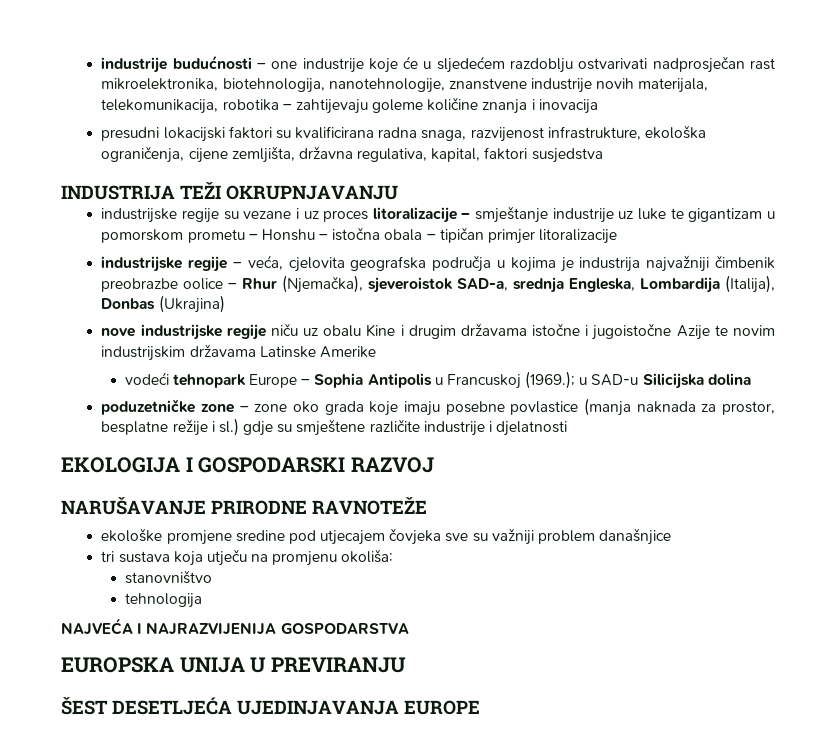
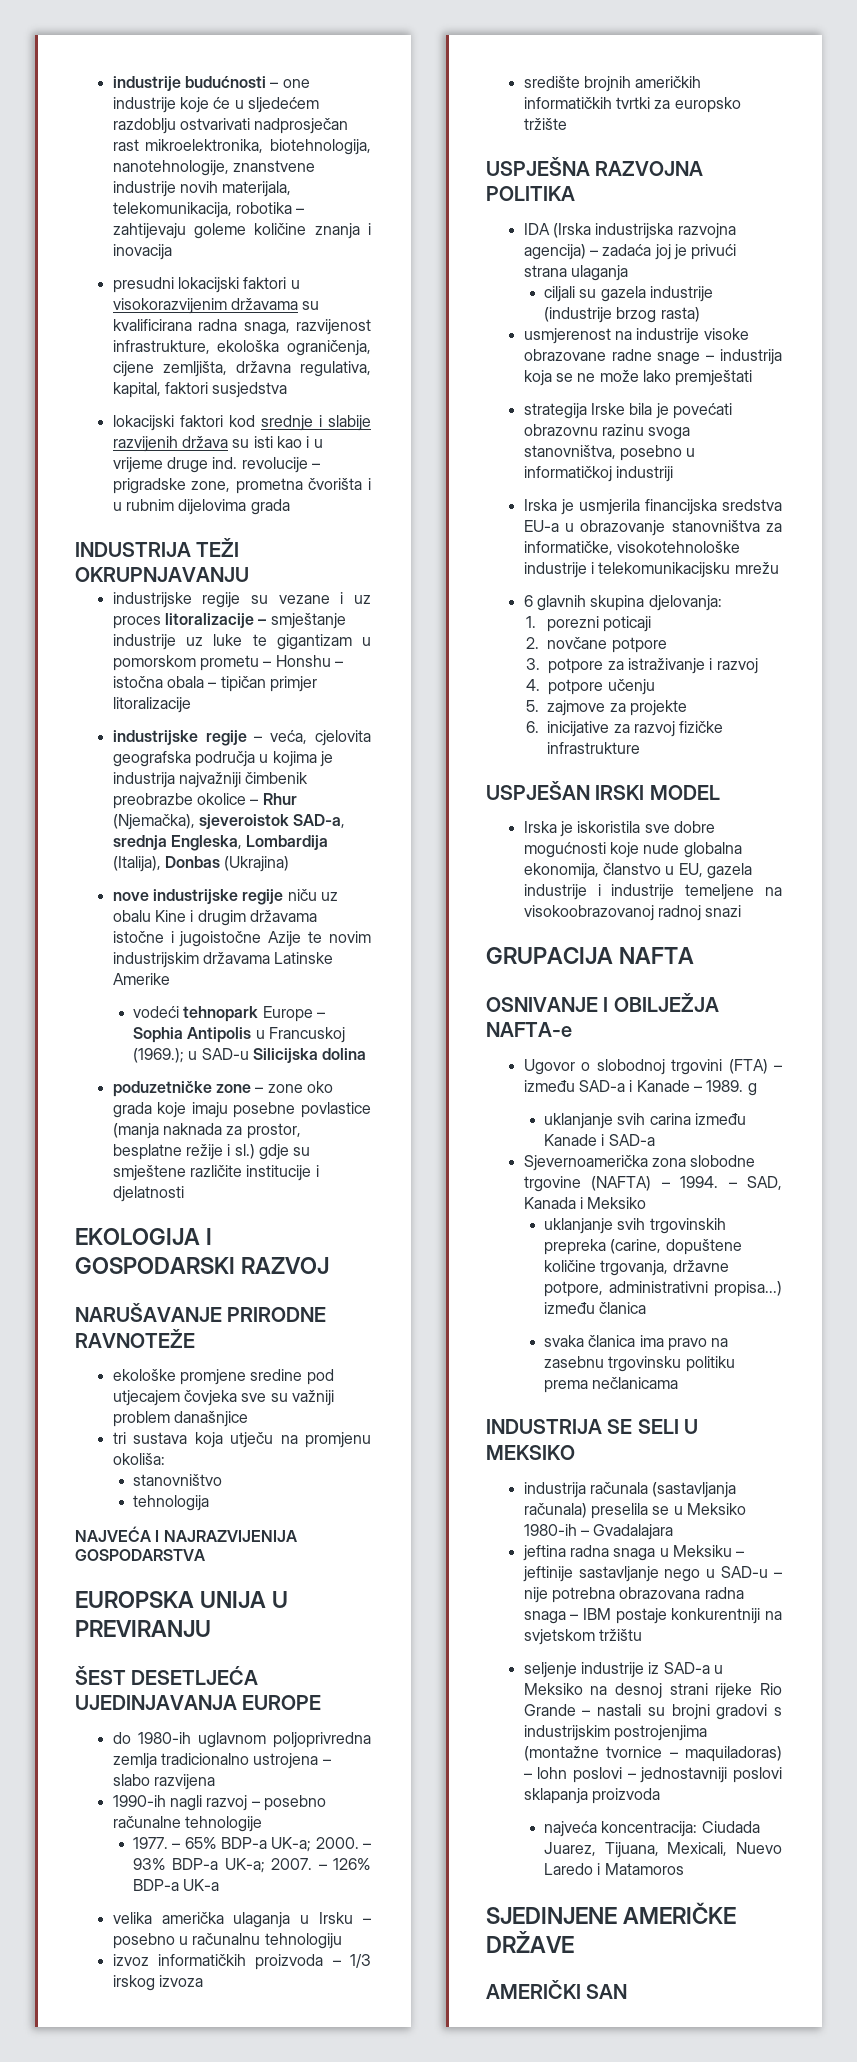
(272, 132) none -> [290,280,300,289] [112,298,299,314] u visokorazvijenim državama
(603, 155) none -> [112,415,371,431] [112,436,323,452] [112,457,321,473] [112,478,371,494] [112,499,290,515] // lokacijski faktori kod srednje i slabije razvijenih država su isti kao i u vrijeme druge ind. revolucije – prigradske zone, prometna čvorišta i u rubnim dijelovima grada
[183,278,224,290] oolice -> [197,793,247,805] okolice
[423,421,485,436] industrije -> [246,1165,312,1181] institucije
(480, 707) none -> [112,1732,371,1748] [112,1753,331,1769] [112,1774,216,1790] [112,1795,327,1811] [112,1816,263,1832] [132,1837,371,1852] [132,1858,371,1873] [132,1879,220,1891] [112,1912,371,1928] [112,1933,342,1949] [112,1954,372,1970] [112,1975,204,1991] [523,76,702,92] [523,97,741,113] [523,118,567,130] [486,157,704,176] [486,186,575,201] [523,223,736,239] [523,244,737,260] [523,265,629,281] [543,286,713,302] [543,307,700,323] [523,328,749,344] [523,349,782,365] [523,370,753,386] [523,403,733,419] [523,424,691,440] [523,445,696,461] [523,466,674,482] [523,499,782,515] [523,520,782,536] [523,541,741,555] [523,562,779,578] [523,595,722,611] [526,616,651,632] [526,637,667,653] [526,658,758,674] [526,679,655,695] [526,700,687,716] [526,721,724,737] [547,742,641,754] [486,781,720,800] [523,821,716,837] [523,842,742,858] [523,863,753,879] [523,884,782,900] [523,905,742,921] [486,947,695,964] [486,993,719,1012] [486,1022,572,1037] [523,1059,782,1075] [523,1080,757,1096] [543,1113,746,1129] [543,1134,655,1146] [523,1155,756,1171] [523,1176,782,1192] [523,1197,647,1209] [543,1218,726,1234] [543,1239,742,1255] [543,1260,729,1276] [543,1281,782,1297] [543,1302,647,1314] [543,1335,729,1351] [543,1356,735,1372] [543,1377,679,1393] [486,1419,699,1434] [486,1445,575,1460] [523,1482,737,1498] [523,1503,747,1519] [523,1524,674,1540] [522,1545,745,1561] [522,1566,782,1582] [523,1587,744,1603] [523,1608,782,1624] [523,1629,643,1645] [523,1662,724,1678] [523,1683,782,1699] [523,1704,782,1720] [523,1725,708,1741] [523,1746,782,1762] [523,1767,782,1783] [523,1788,661,1804] [543,1821,760,1837] [543,1842,782,1858] [543,1863,684,1875] [486,1902,737,1924] [486,1931,574,1953] [486,1980,628,1999] // do 1980-ih uglavnom poljoprivredna zemlja tradicionalno ustrojena – slabo razvijena // 1990-ih nagli razvoj – posebno računalne tehnologije // 1977. – 65% BDP-a UK-a; 2000. – 93% BDP-a UK-a; 2007. – 126% BDP-a UK-a // velika američka ulaganja u Irsku – posebno u računalnu tehnologiju // izvoz informatičkih proizvoda – 1/3 irskog izvoza // središte brojnih američkih informatičkih tvrtki za europsko tržište // USPJEŠNA RAZVOJNA POLITIKA // IDA (Irska industrijska razvojna agencija) – zadaća joj je privući strana ulaganja // ciljali su gazela industrije (industrije brzog rasta) // usmjerenost na industrije visoke obrazovane radne snage – industrija koja se ne može lako premještati // strategija Irske bila je povećati obrazovnu razinu svoga stanovništva, posebno u informatičkoj industriji // Irska je usmjerila financijska sredstva EU-a u obrazovanje stanovništva za informatičke, visokotehnološke industrije i telekomunikacijsku mrežu // 6 glavnih skupina djelovanja: // 1. porezni poticaji // 2. novčane potpore // 3. potpore za istraživanje i razvoj // 4. potpore učenju // 5. zajmove za projekte // 6. inicijative za razvoj fizičke infrastrukture // USPJEŠAN IRSKI MODEL // Irska je iskoristila sve dobre mogućnosti koje nude globalna ekonomija, članstvo u EU, gazela industrije i industrije temeljene na visokoobrazovanoj radnoj snazi // GRUPACIJA NAFTA // OSNIVANJE I OBILJEŽJA NAFTA-e // Ugovor o slobodnoj trgovini (FTA) – između SAD-a i Kanade – 1989. g // uklanjanje svih carina između Kanade i SAD-a // Sjevernoamerička zona slobodne trgovine (NAFTA) – 1994. – SAD, Kanada i Meksiko // uklanjanje svih trgovinskih prepreka (carine, dopuštene količine trgovanja, državne potpore, administrativni propisa...) između članica // svaka članica ima pravo na zasebnu trgovinsku politiku prema nečlanicama // INDUSTRIJA SE SELI U MEKSIKO // industrija računala (sastavljanja računala) preselila se u Meksiko 1980-ih – Gvadalajara // jeftina radna snaga u Meksiku – jeftinije sastavljanje nego u SAD-u – nije potrebna obrazovana radna snaga – IBM postaje konkurentniji na svjetskom tržištu // seljenje industrije iz SAD-a u Meksiko na desnoj strani rijeke Rio Grande – nastali su brojni gradovi s industrijskim postrojenjima (montažne tvornice – maquiladoras) – lohn poslovi – jednostavniji poslovi sklapanja proizvoda // najveća koncentracija: Ciudada Juarez, Tijuana, Mexicali, Nuevo Laredo i Matamoros // SJEDINJENE AMERIČKE DRŽAVE // AMERIČKI SAN

